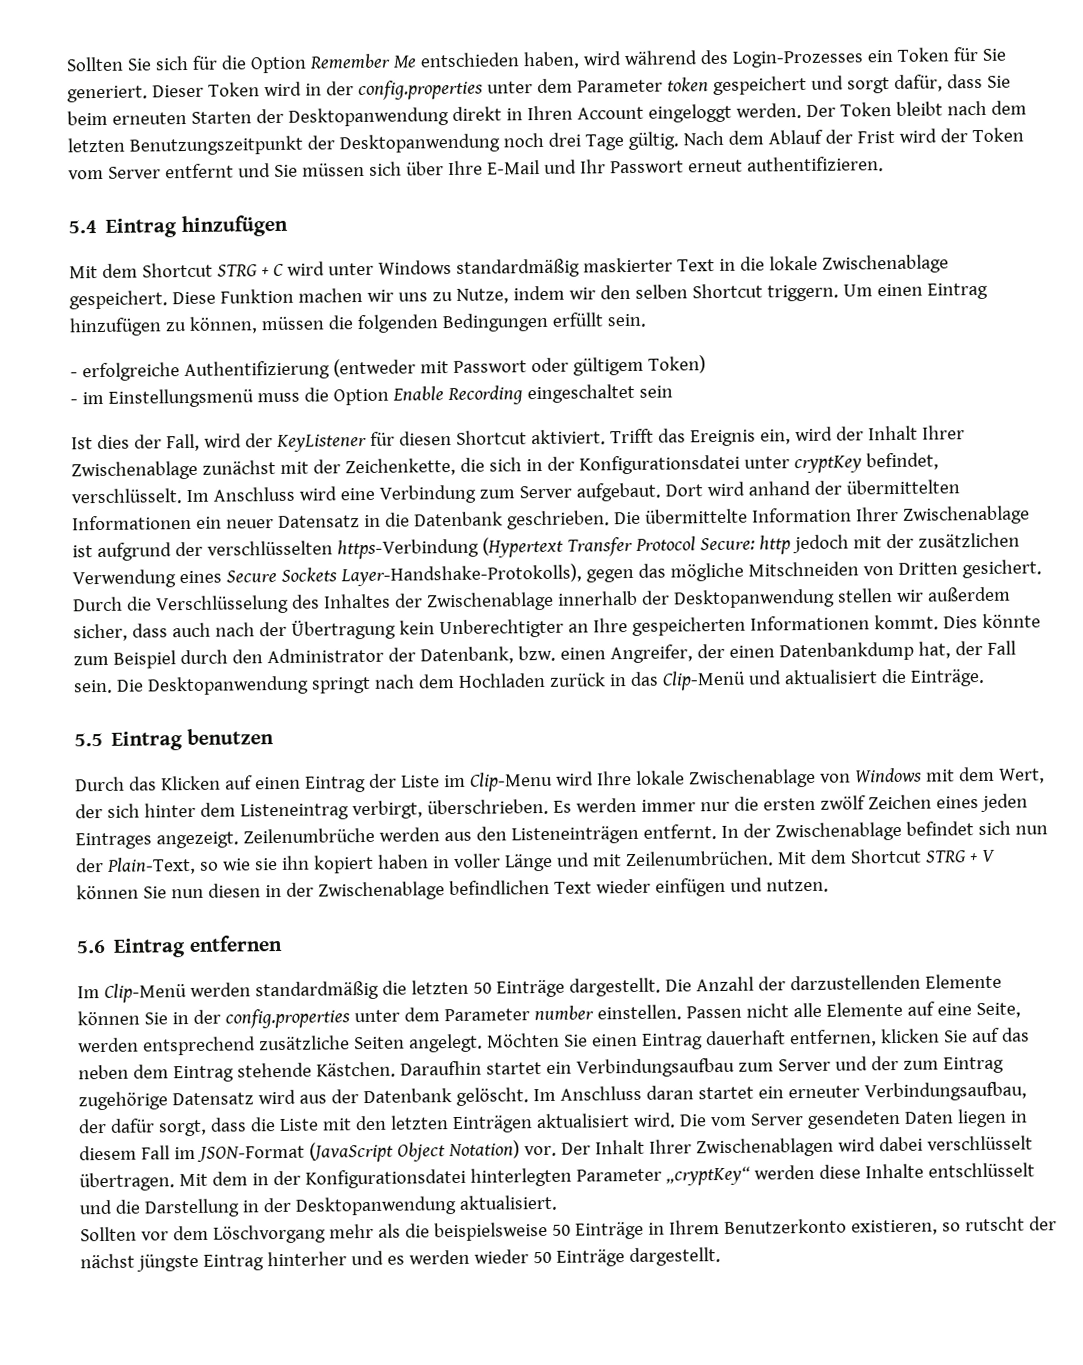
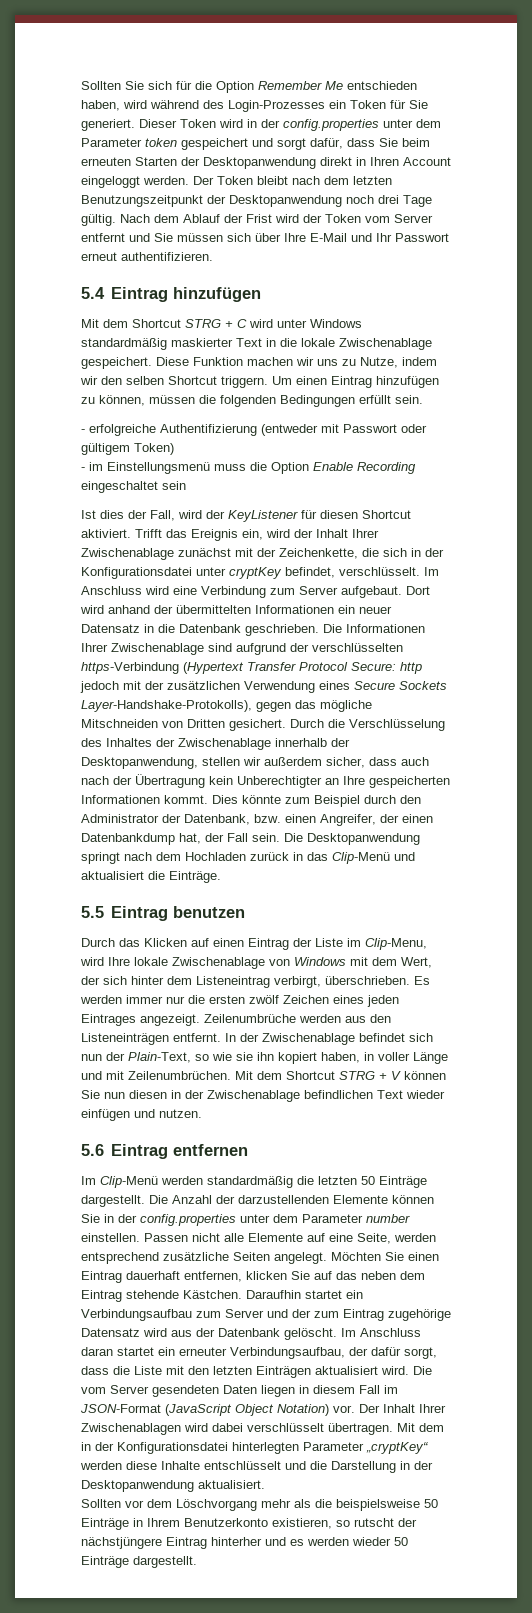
[644,505,1030,525] [72,545,93,558] übermittelte Information Ihrer Zwischenablage ist -> [346,624,425,633] [81,643,232,655] Informationen Ihrer Zwischenablage sind
[672,588,835,609] Desktopanwendung -> [81,757,198,769] Desktopanwendung,
[469,771,553,792] Clip-Menu -> [365,938,427,950] Clip-Menu,
[376,854,429,869] haben -> [321,1052,360,1063] haben,
[80,1253,199,1272] nächst jüngste -> [81,1537,162,1549] nächstjüngere

